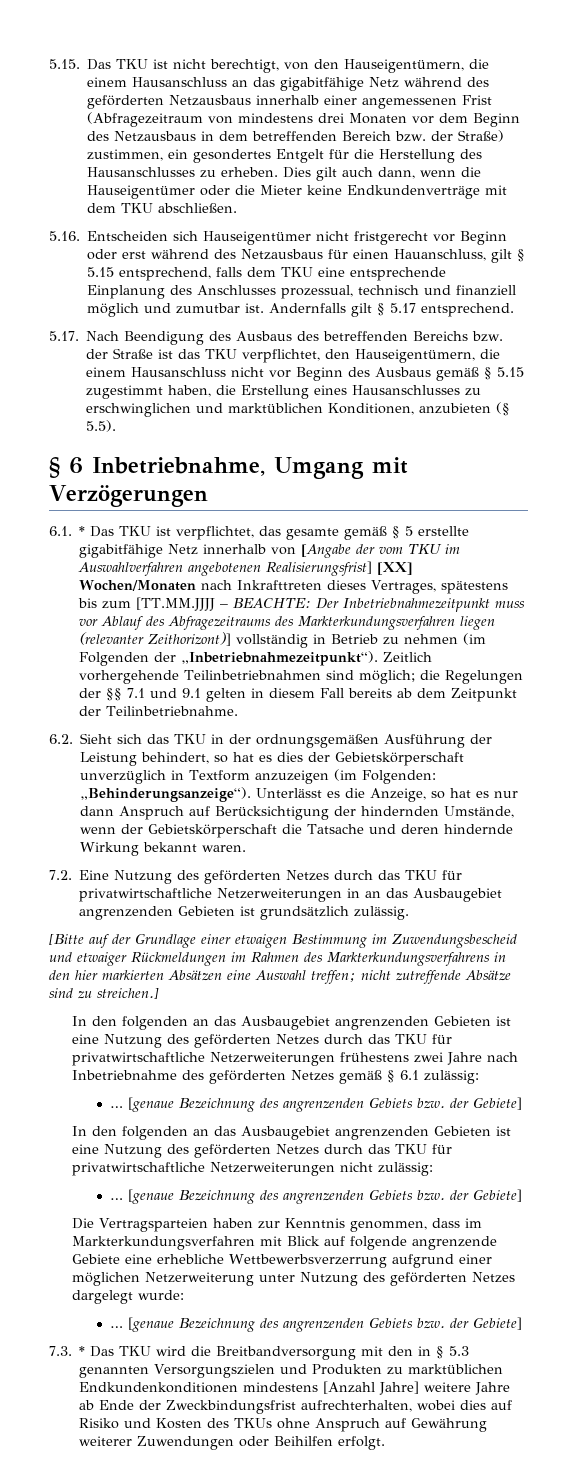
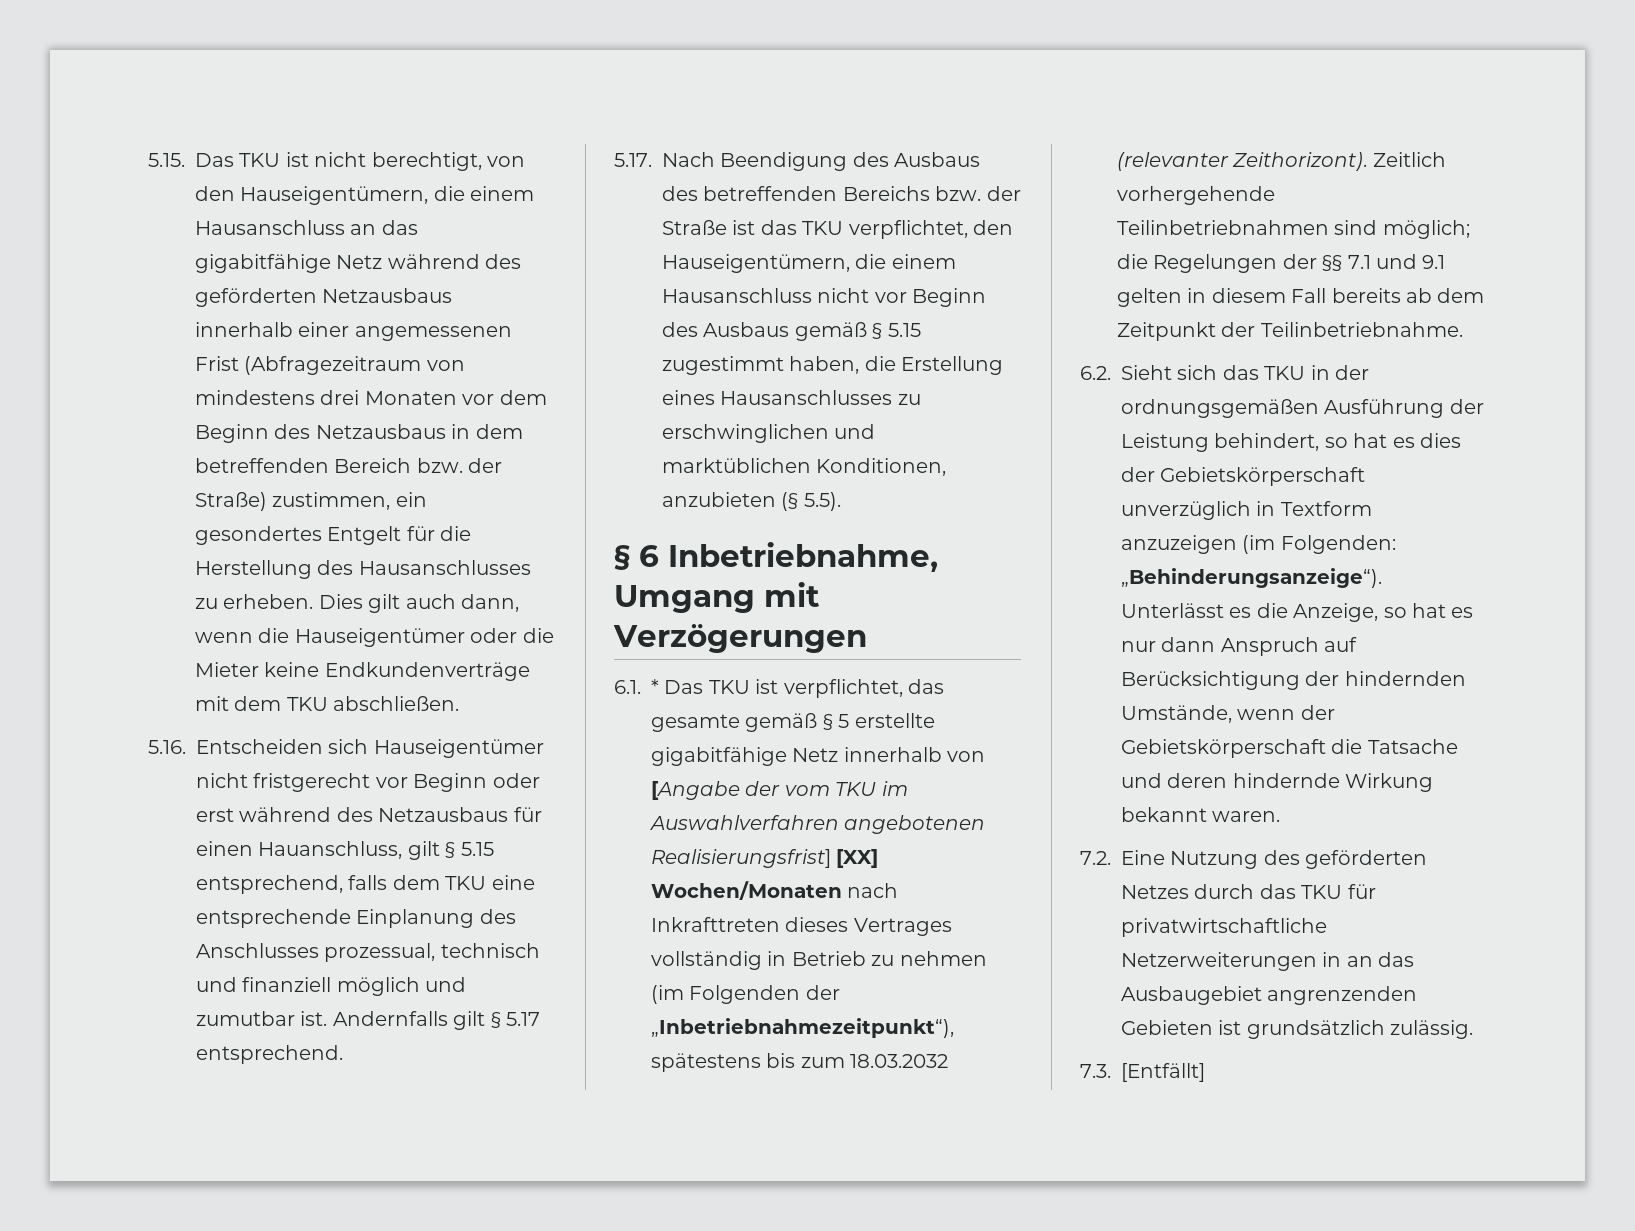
[371,580,509,594] [78,597,526,612] [79,616,496,630] [79,632,232,646] Vertrages, spätestens bis zum [TT.MM.JJJJ – BEACHTE: Der Inbetriebnahmezeitpunkt muss vor Ablauf des Abfragezeitraums des Markterkundungsverfahren liegen (relevanter Zeithorizont)] -> [853,918,952,936] Vertrages
[181,651,379,666] „Inbetriebnahmezeitpunkt“). -> [651,1018,954,1038] [651,1053,949,1072] [1117,152,1368,171] „Inbetriebnahmezeitpunkt“), spätestens bis zum 18.03.2032 (relevanter Zeithorizont).
[49,934,517,948] [49,952,506,966] [49,970,511,984] [49,988,159,999] [71,1016,511,1030] [71,1034,452,1048] [71,1052,518,1066] [71,1070,479,1084] [110,1097,523,1112] [71,1126,511,1140] [71,1144,452,1158] [71,1162,433,1176] [110,1189,523,1204] [71,1218,482,1232] [71,1236,497,1250] [71,1254,492,1268] [71,1272,515,1286] [71,1290,184,1304] [110,1317,523,1332] [49,1346,470,1360] [79,1364,504,1378] [79,1381,511,1395] [79,1400,513,1414] [79,1418,488,1432] [79,1436,386,1450] [Bitte auf der Grundlage einer etwaigen Bestimmung im Zuwendungsbescheid und etwaiger Rückmeldungen im Rahmen des Markterkundungsverfahrens in den hier markierten Absätzen eine Auswahl treffen; nicht zutreffende Absätze sind zu streichen.] // In den folgenden an das Ausbaugebiet angrenzenden Gebieten ist eine Nutzung des geförderten Netzes durch das TKU für privatwirtschaftliche Netzerweiterungen frühestens zwei Jahre nach Inbetriebnahme des geförderten Netzes gemäß § 6.1 zulässig: // … [genaue Bezeichnung des angrenzenden Gebiets bzw. der Gebiete] // In den folgenden an das Ausbaugebiet angrenzenden Gebieten ist eine Nutzung des geförderten Netzes durch das TKU für privatwirtschaftliche Netzerweiterungen nicht zulässig: // … [genaue Bezeichnung des angrenzenden Gebiets bzw. der Gebiete] // Die Vertragsparteien haben zur Kenntnis genommen, dass im Markterkundungsverfahren mit Blick auf folgende angrenzende Gebiete eine erhebliche Wettbewerbsverzerrung aufgrund einer möglichen Netzerweiterung unter Nutzung des geförderten Netzes dargelegt wurde: // … [genaue Bezeichnung des angrenzenden Gebiets bzw. der Gebiete] // 7.3. * Das TKU wird die Breitbandversorgung mit den in § 5.3 genannten Versorgungszielen und Produkten zu marktüblichen Endkundenkonditionen mindestens [Anzahl Jahre] weitere Jahre ab Ende der Zweckbindungsfrist aufrechterhalten, wobei dies auf Risiko und Kosten des TKUs ohne Anspruch auf Gewährung weiterer Zuwendungen oder Beihilfen erfolgt. -> [1080,1063,1205,1082] 7.3. [Entfällt]

